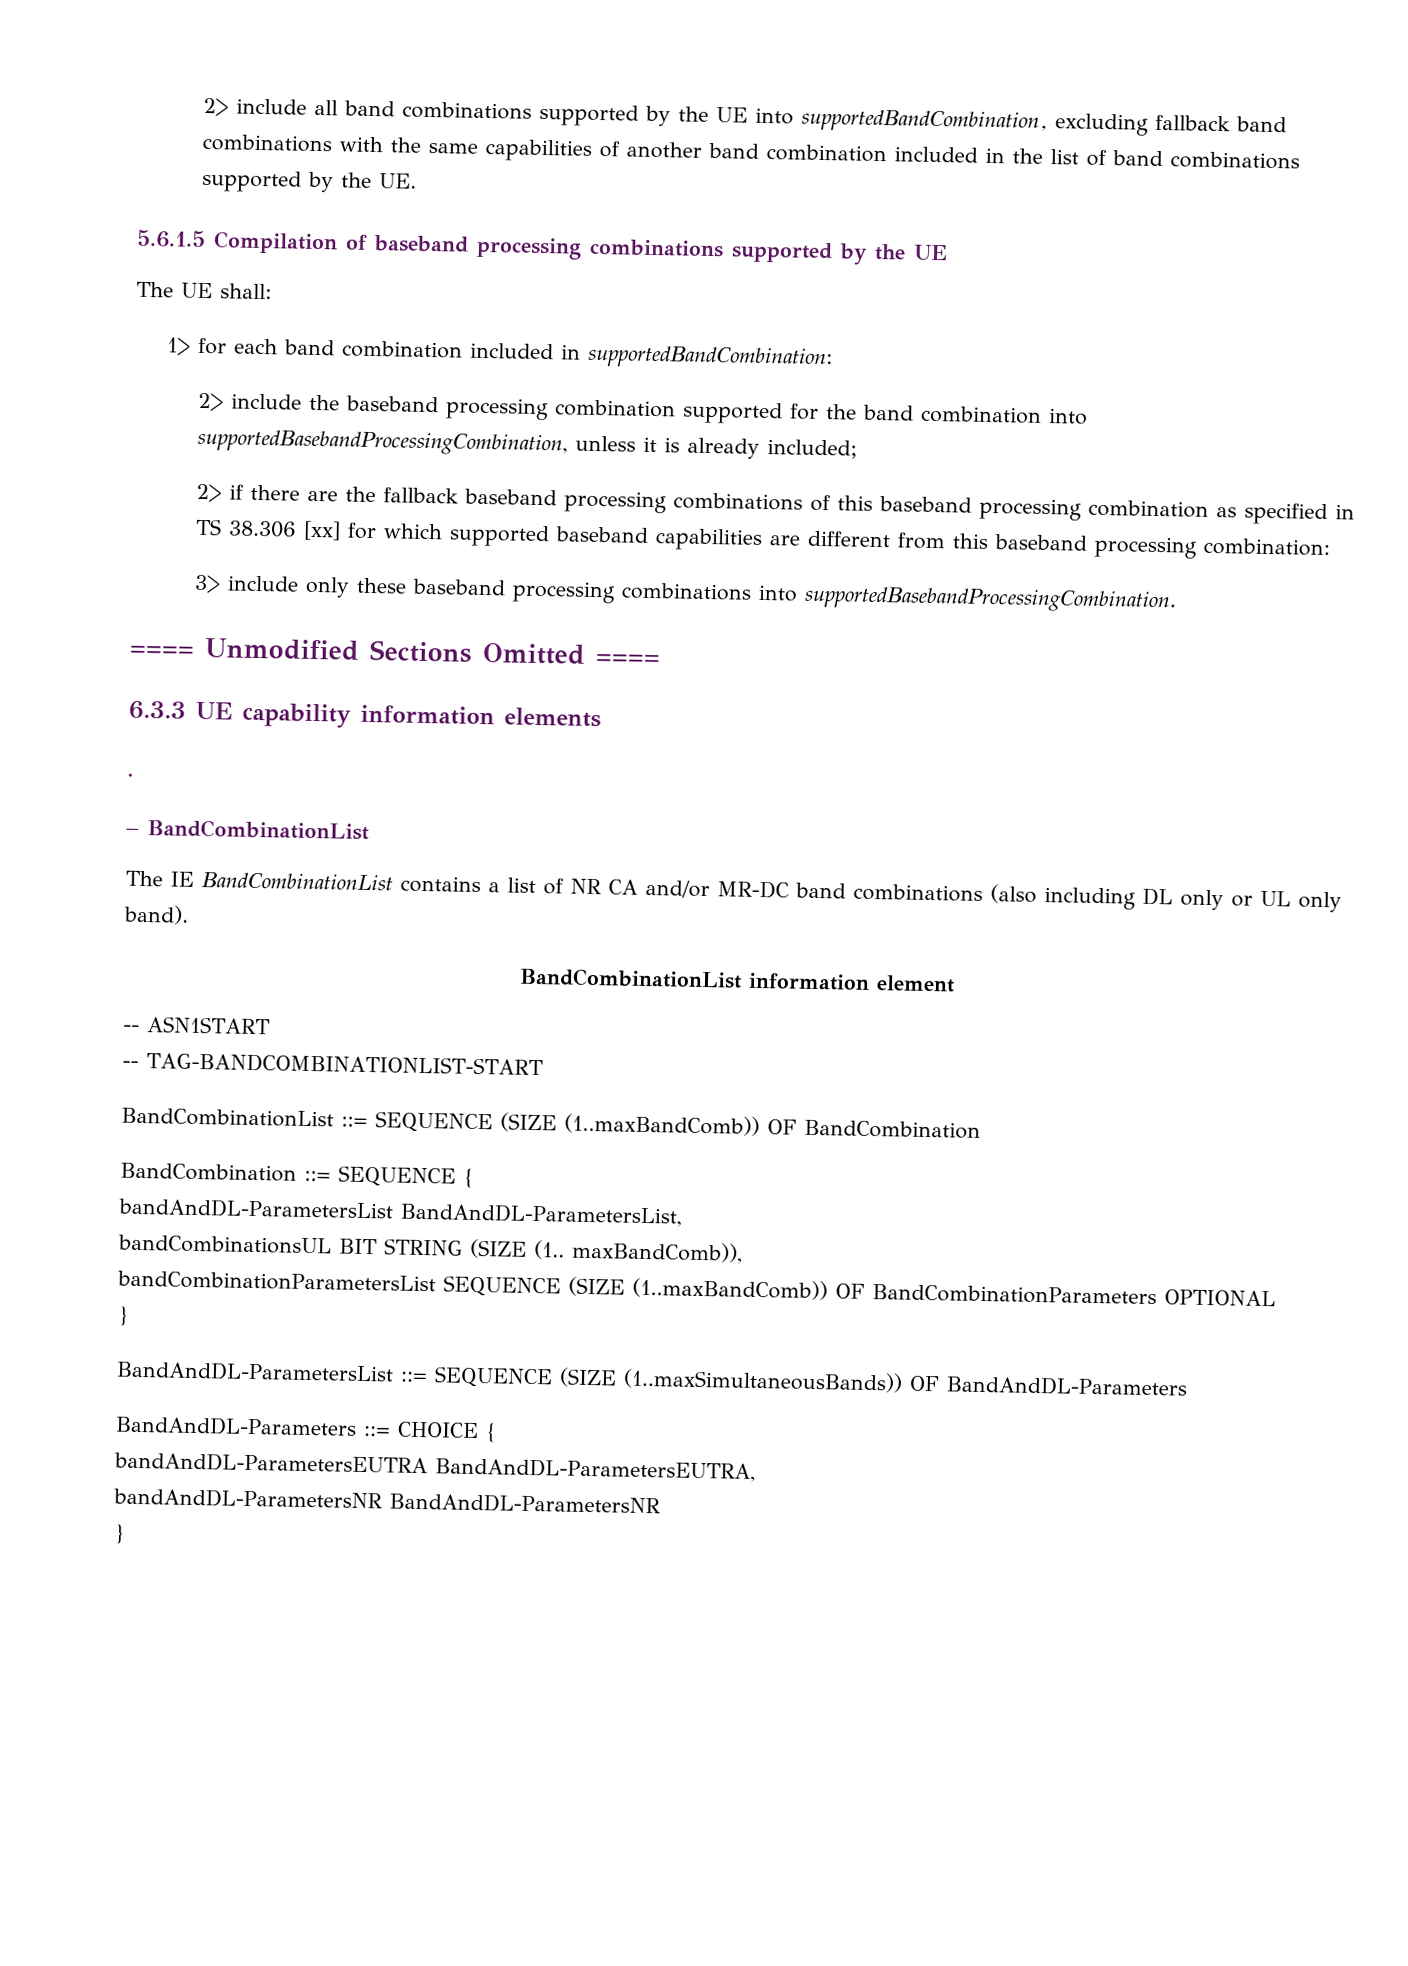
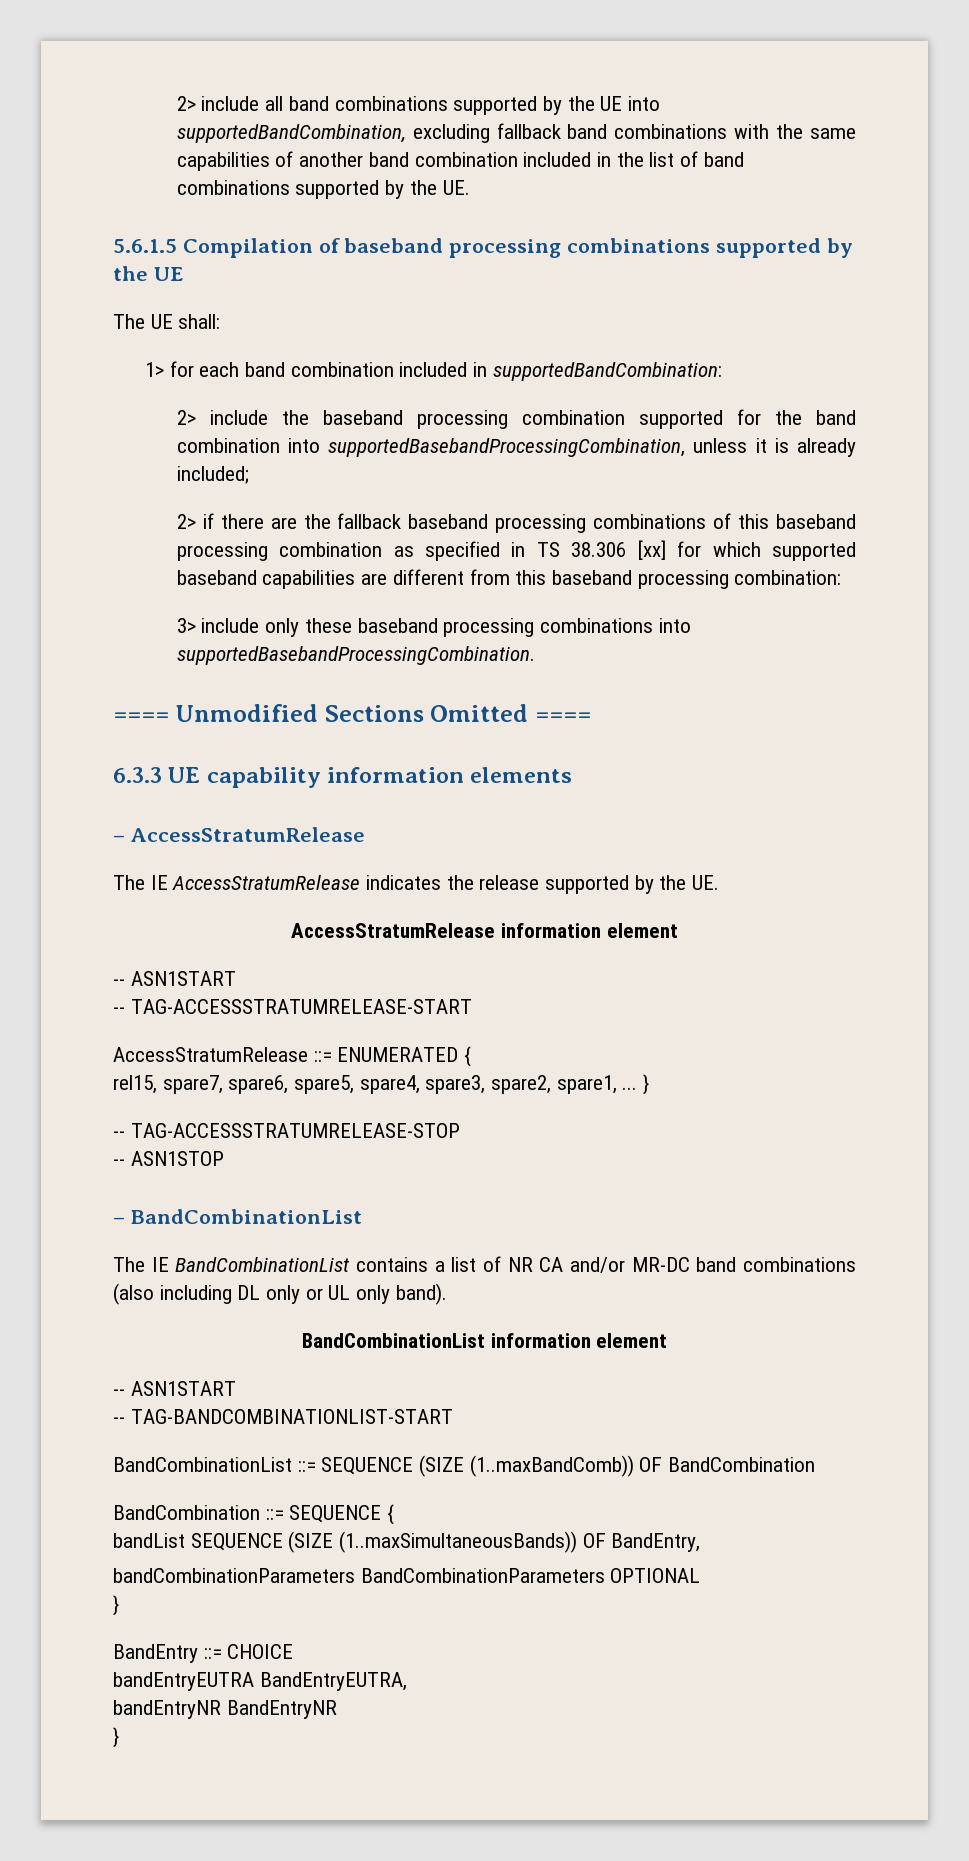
[127,772,134,777] . -> [113,827,365,842] [113,875,720,894] [291,923,678,938] [113,971,236,986] [113,999,472,1014] [113,1046,472,1067] [113,1074,650,1095] [113,1123,460,1138] [113,1151,224,1166] – AccessStratumRelease // The IE AccessStratumRelease indicates the release supported by the UE. // AccessStratumRelease information element // -- ASN1START // -- TAG-ACCESSSTRATUMRELEASE-START // AccessStratumRelease ::= ENUMERATED { // rel15, spare7, spare6, spare5, spare4, spare3, spare2, spare1, ... } // -- TAG-ACCESSSTRATUMRELEASE-STOP // -- ASN1STOP
[118,1197,682,1227] [118,1234,743,1264] [117,1270,1276,1307] [117,1305,130,1326] [116,1360,1188,1397] [115,1415,498,1443] [114,1451,756,1482] [113,1487,661,1515] bandAndDL-ParametersList BandAndDL-ParametersList, // bandCombinationsUL BIT STRING (SIZE (1.. maxBandComb)), // bandCombinationParametersList SEQUENCE (SIZE (1..maxBandComb)) OF BandCombinationParameters OPTIONAL // } // BandAndDL-ParametersList ::= SEQUENCE (SIZE (1..maxSimultaneousBands)) OF BandAndDL-Parameters // BandAndDL-Parameters ::= CHOICE { // bandAndDL-ParametersEUTRA BandAndDL-ParametersEUTRA, // bandAndDL-ParametersNR BandAndDL-ParametersNR -> [113,1531,701,1553] [113,1568,701,1583] [113,1595,119,1616] [113,1644,294,1663] [113,1672,407,1691] [113,1700,337,1719] bandList SEQUENCE (SIZE (1..maxSimultaneousBands)) OF BandEntry, // bandCombinationParameters BandCombinationParameters OPTIONAL // } // BandEntry ::= CHOICE // bandEntryEUTRA BandEntryEUTRA, // bandEntryNR BandEntryNR

